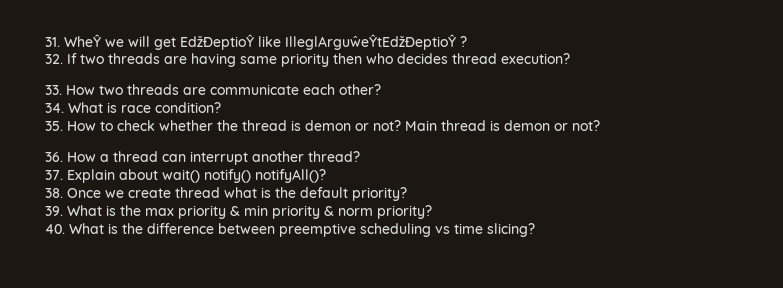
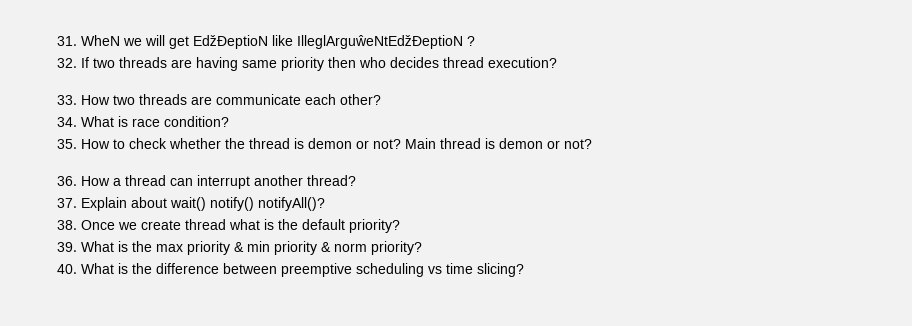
[64,34,101,47] WheŶ -> [81,35,120,46] WheN
[180,34,456,50] EǆĐeptioŶ like IlleglArguŵeŶtEǆĐeptioŶ -> [193,35,463,49] EǆĐeptioN like IlleglArguŵeNtEǆĐeptioN

